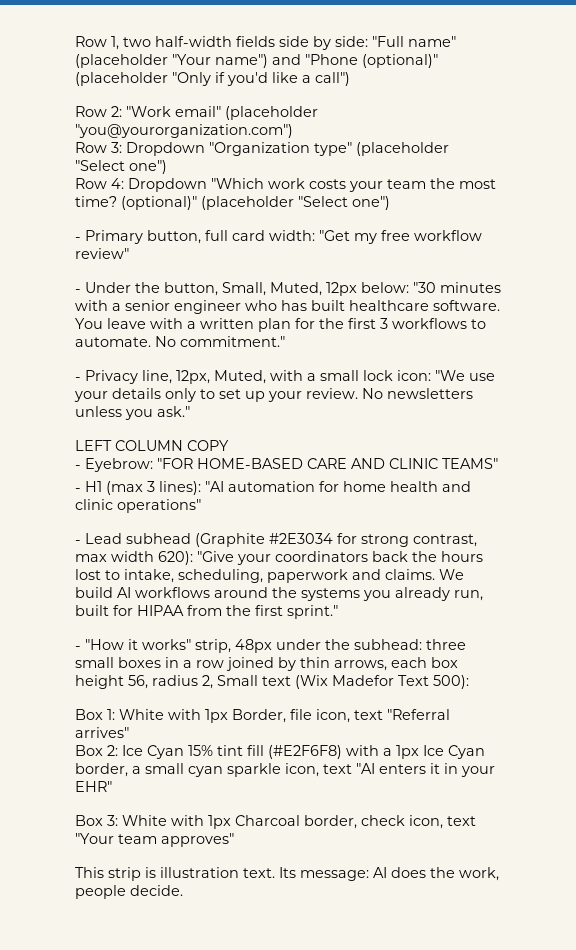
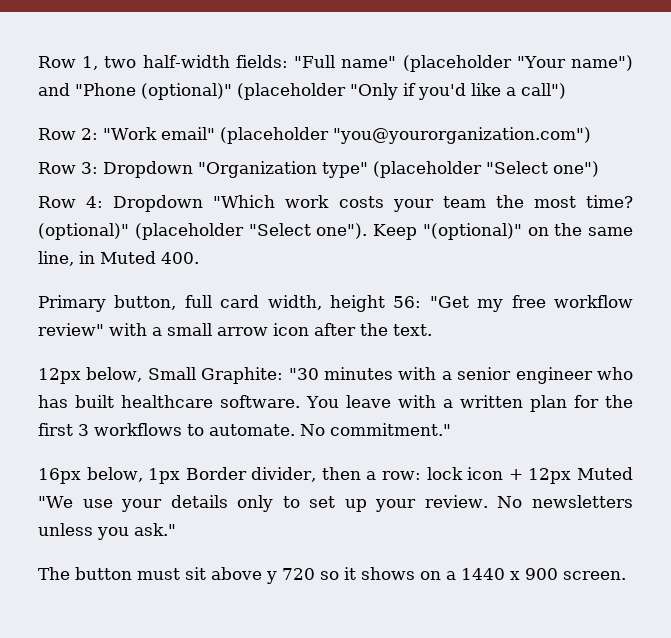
[236,36,368,50] fields side by side: -> [235,55,288,68] fields:
[352,196,390,210] [75,237,81,241] one") // - -> [316,223,633,240] [38,251,199,266] one"). Keep "(optional)" on the same line, in Muted 400. //
[269,230,315,241] width: -> [267,295,422,312] width, height 56:
[75,282,409,296] // - Under the button, Small, Muted, 12px below: -> [109,323,432,336] [38,367,284,384] with a small arrow icon after the text. // 12px below, Small Graphite:
[75,370,431,384] - Privacy line, 12px, Muted, with a small lock icon: -> [38,467,633,484] 16px below, 1px Border divider, then a row: lock icon + 12px Muted
[75,440,229,451] [75,458,498,472] [75,481,471,495] [75,499,201,513] [75,533,477,547] [75,551,483,565] [75,569,464,583] [75,587,483,601] [75,605,338,619] [75,639,466,653] [75,657,458,671] [75,675,469,689] [75,709,450,723] [75,727,129,738] [75,745,485,759] [75,763,495,777] [75,781,112,792] [75,815,476,829] [75,833,234,847] [75,867,499,881] [75,885,183,899] LEFT COLUMN COPY // - Eyebrow: "FOR HOME-BASED CARE AND CLINIC TEAMS" // - H1 (max 3 lines): "AI automation for home health and clinic operations" // - Lead subhead (Graphite #2E3034 for strong contrast, max width 620): "Give your coordinators back the hours lost to intake, scheduling, paperwork and claims. We build AI workflows around the systems you already run, built for HIPAA from the first sprint." // - "How it works" strip, 48px under the subhead: three small boxes in a row joined by thin arrows, each box height 56, radius 2, Small text (Wix Madefor Text 500): // Box 1: White with 1px Border, file icon, text "Referral arrives" // Box 2: Ice Cyan 15% tint fill (#E2F6F8) with a 1px Ice Cyan border, a small cyan sparkle icon, text "AI enters it in your EHR" // Box 3: White with 1px Charcoal border, check icon, text "Your team approves" // This strip is illustration text. Its message: AI does the work, people decide. -> [38,567,626,584] The button must sit above y 720 so it shows on a 1440 x 900 screen.

